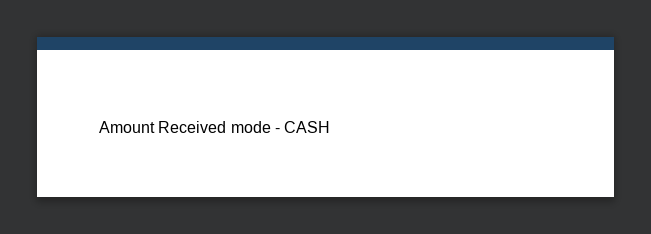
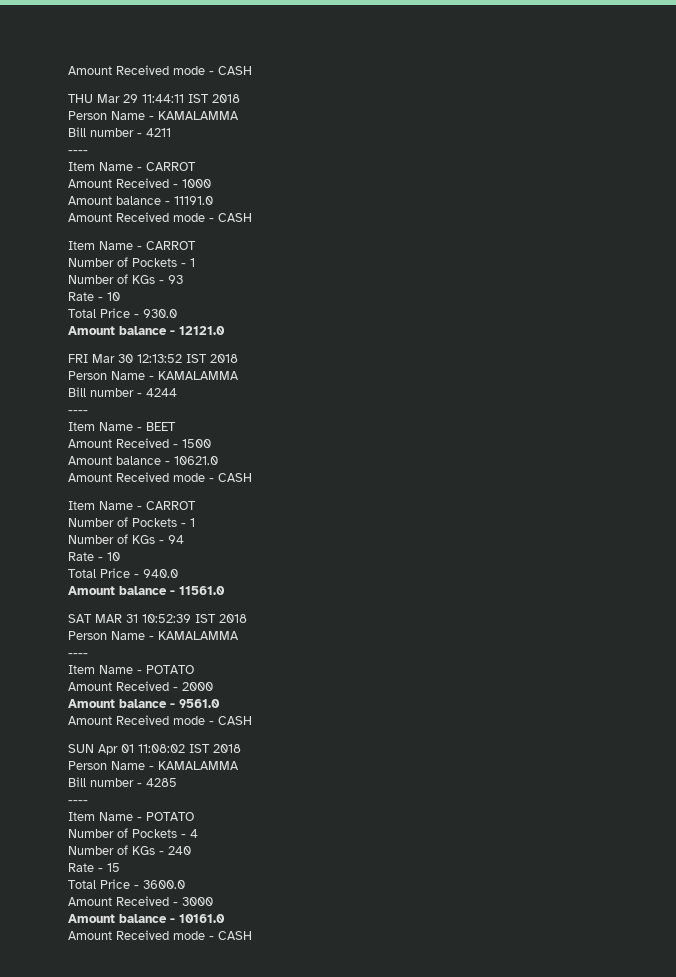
[99,121,331,133] Amount Received mode - CASH -> [68,65,252,75] [68,94,240,103] [68,111,239,120] [68,127,171,137] [68,150,88,154] [68,162,196,171] [68,178,211,188] [68,196,213,205] [68,212,252,222] [68,241,196,250] [68,257,195,267] [68,274,183,284] [68,292,120,301] [68,308,177,318] [68,326,225,335] [68,354,238,363] [68,371,239,380] [68,387,177,397] [68,410,88,414] [68,422,176,431] [68,438,211,448] [68,456,218,465] [68,472,252,482] [68,501,196,510] [68,517,195,527] [68,534,184,544] [68,552,120,561] [68,568,178,578] [68,586,225,595] [68,614,247,623] [68,631,239,640] [68,653,88,657] [68,665,194,674] [68,681,213,691] [68,699,220,708] [68,715,252,725] [68,744,241,755] [68,761,239,770] [68,777,177,787] [68,800,88,804] [68,812,194,821] [68,828,198,838] [68,845,191,855] [68,863,120,872] [68,879,185,889] [68,896,213,906] [68,914,225,923] [68,930,252,940] Amount Received mode - CASH // THU Mar 29 11:44:11 IST 2018 // Person Name - KAMALAMMA // Bill number - 4211 // ---- // Item Name - CARROT // Amount Received - 1000 // Amount balance - 11191.0 // Amount Received mode - CASH // Item Name - CARROT // Number of Pockets - 1 // Number of KGs - 93 // Rate - 10 // Total Price - 930.0 // Amount balance - 12121.0 // FRI Mar 30 12:13:52 IST 2018 // Person Name - KAMALAMMA // Bill number - 4244 // ---- // Item Name - BEET // Amount Received - 1500 // Amount balance - 10621.0 // Amount Received mode - CASH // Item Name - CARROT // Number of Pockets - 1 // Number of KGs - 94 // Rate - 10 // Total Price - 940.0 // Amount balance - 11561.0 // SAT MAR 31 10:52:39 IST 2018 // Person Name - KAMALAMMA // ---- // Item Name - POTATO // Amount Received - 2000 // Amount balance - 9561.0 // Amount Received mode - CASH // SUN Apr 01 11:08:02 IST 2018 // Person Name - KAMALAMMA // Bill number - 4285 // ---- // Item Name - POTATO // Number of Pockets - 4 // Number of KGs - 240 // Rate - 15 // Total Price - 3600.0 // Amount Received - 3000 // Amount balance - 10161.0 // Amount Received mode - CASH

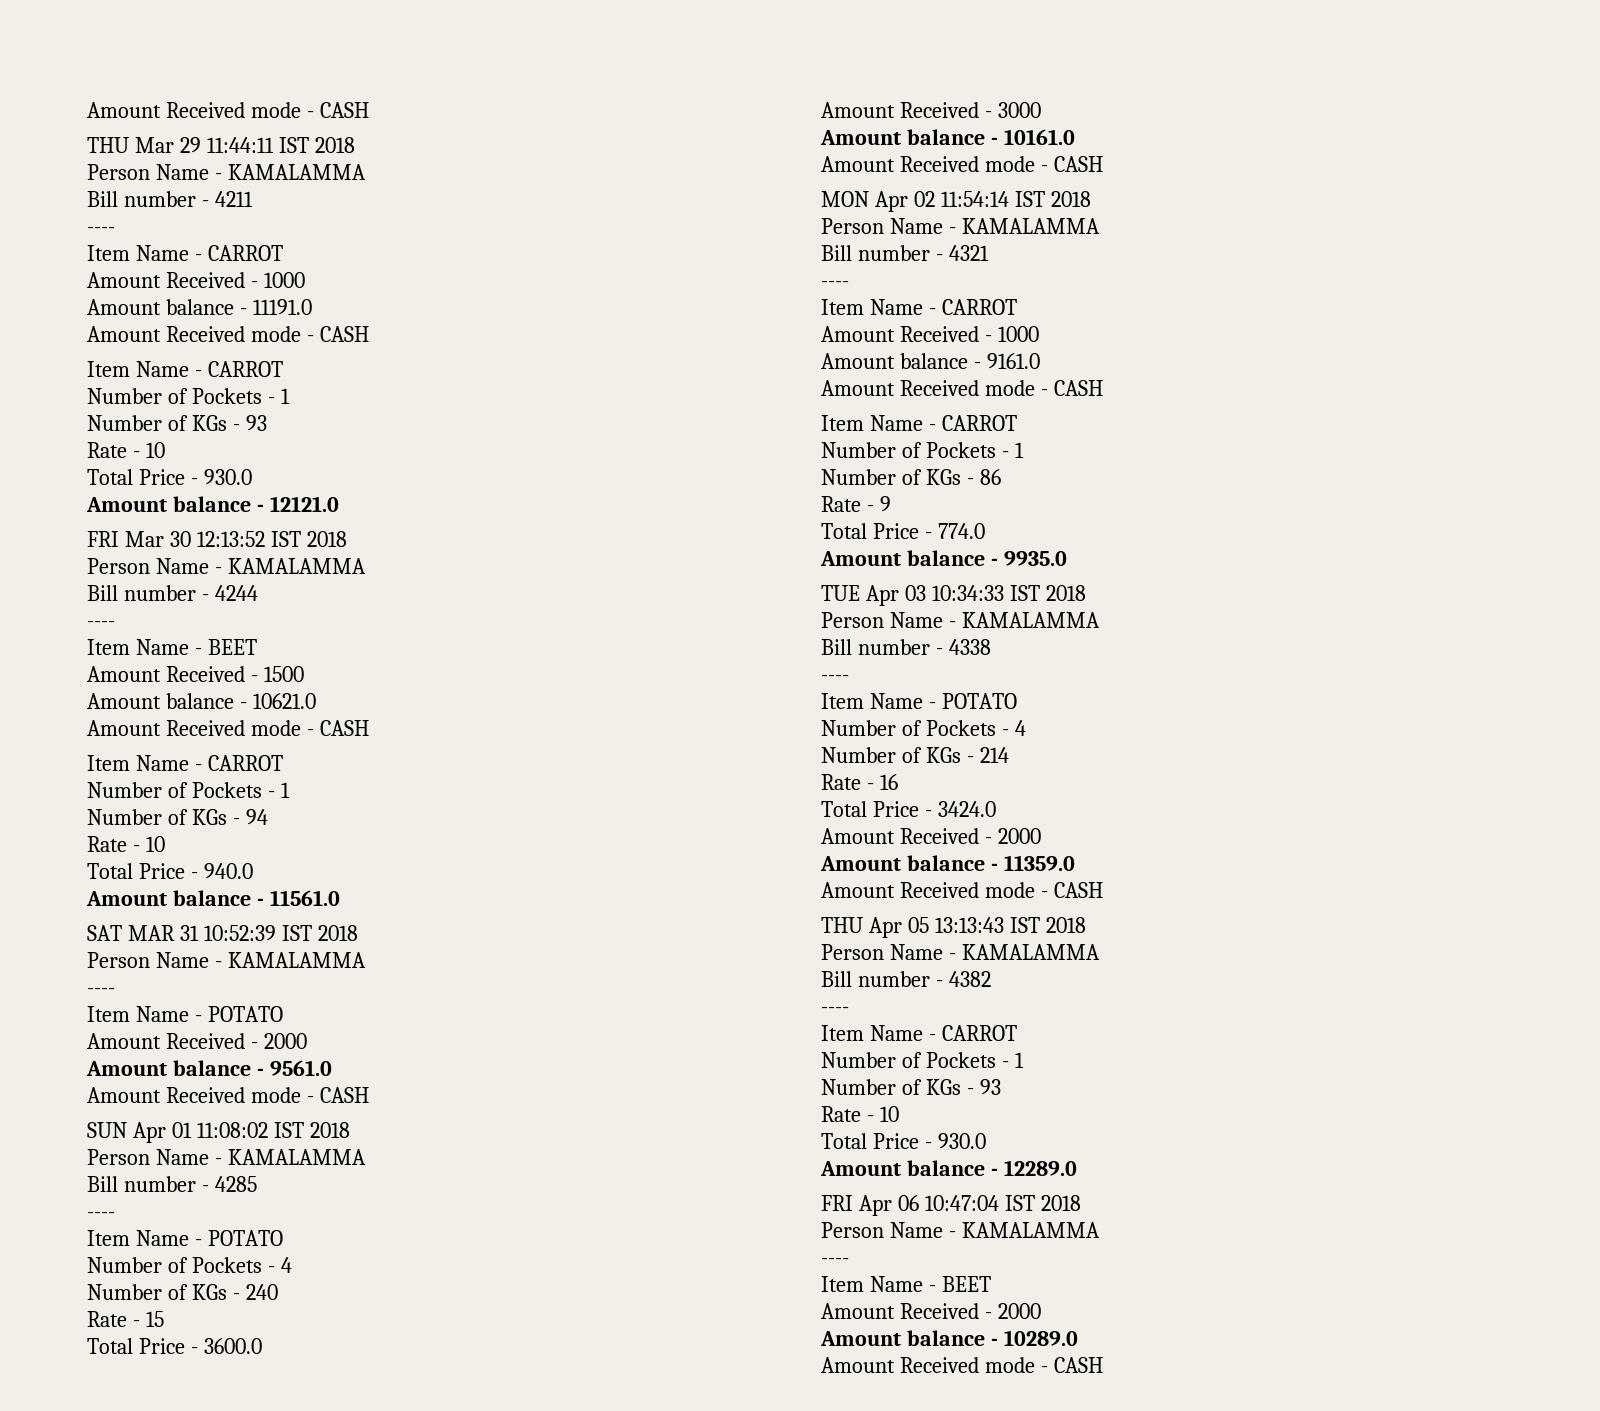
(252, 935) none -> [821,191,1091,212] [821,218,1100,234] [821,245,989,261] [821,281,849,288] [821,299,1017,315] [821,326,1039,342] [821,353,1040,369] [821,380,1103,396] [821,415,1017,431] [821,442,1024,458] [821,469,1001,485] [821,496,891,512] [821,523,985,539] [820,550,1067,566] [821,585,1086,606] [821,612,1100,628] [821,639,991,655] [821,675,849,682] [821,693,1017,709] [821,720,1026,736] [821,747,1009,763] [821,774,898,790] [821,801,996,817] [821,828,1041,844] [820,855,1075,871] [821,882,1103,898] [821,917,1086,938] [821,944,1100,960] [821,971,991,987] [821,1007,849,1014] [821,1025,1017,1041] [821,1052,1024,1068] [821,1079,1001,1095] [821,1106,899,1122] [821,1133,986,1149] [820,1160,1077,1176] [821,1195,1081,1216] [821,1222,1100,1238] [821,1258,849,1265] [821,1276,991,1292] [821,1303,1041,1319] [820,1330,1078,1346] [821,1357,1103,1373] // MON Apr 02 11:54:14 IST 2018 // Person Name - KAMALAMMA // Bill number - 4321 // ---- // Item Name - CARROT // Amount Received - 1000 // Amount balance - 9161.0 // Amount Received mode - CASH // Item Name - CARROT // Number of Pockets - 1 // Number of KGs - 86 // Rate - 9 // Total Price - 774.0 // Amount balance - 9935.0 // TUE Apr 03 10:34:33 IST 2018 // Person Name - KAMALAMMA // Bill number - 4338 // ---- // Item Name - POTATO // Number of Pockets - 4 // Number of KGs - 214 // Rate - 16 // Total Price - 3424.0 // Amount Received - 2000 // Amount balance - 11359.0 // Amount Received mode - CASH // THU Apr 05 13:13:43 IST 2018 // Person Name - KAMALAMMA // Bill number - 4382 // ---- // Item Name - CARROT // Number of Pockets - 1 // Number of KGs - 93 // Rate - 10 // Total Price - 930.0 // Amount balance - 12289.0 // FRI Apr 06 10:47:04 IST 2018 // Person Name - KAMALAMMA // ---- // Item Name - BEET // Amount Received - 2000 // Amount balance - 10289.0 // Amount Received mode - CASH

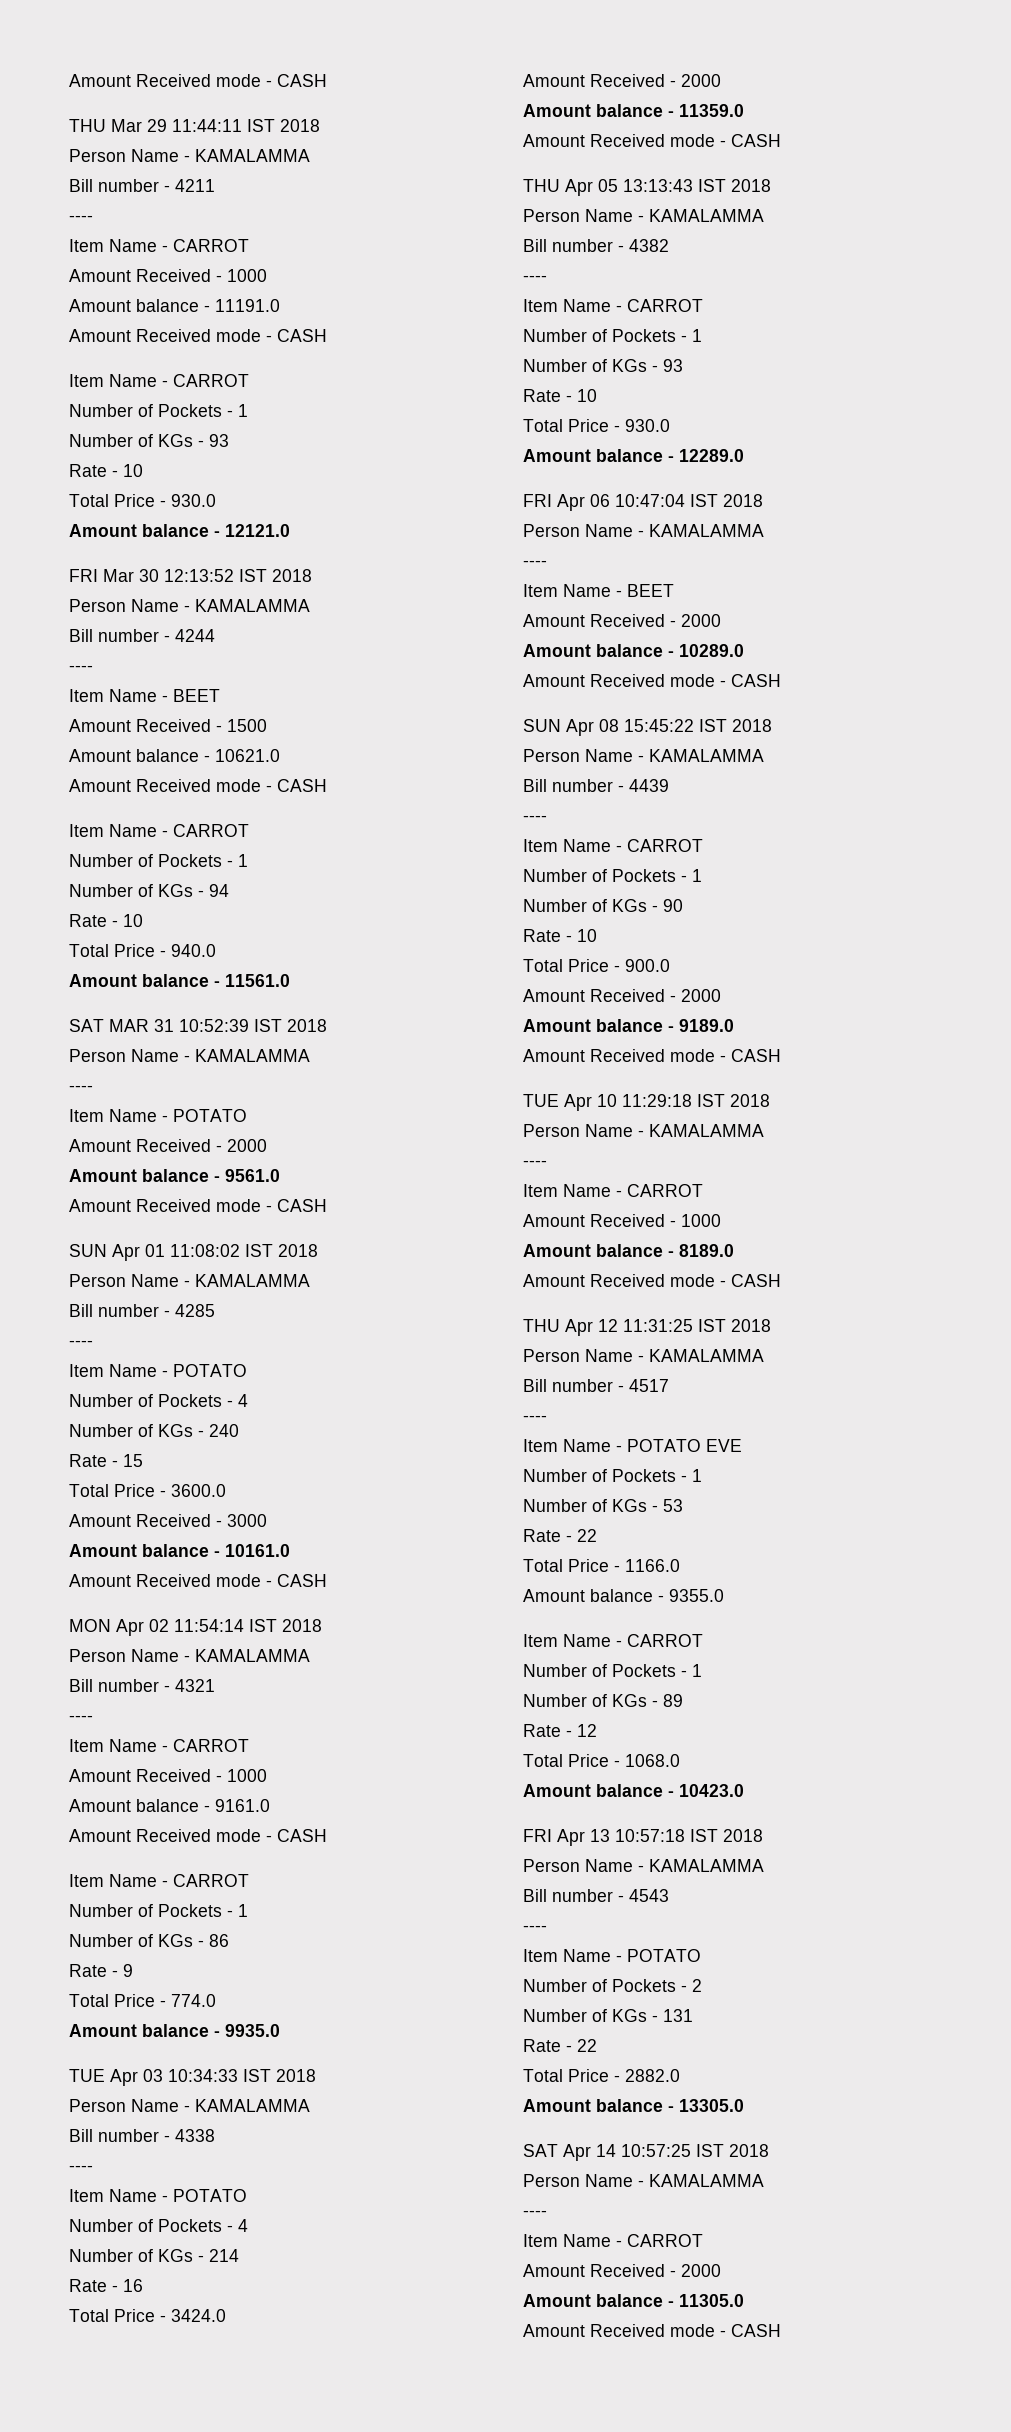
(1103, 1365) none -> [523,719,772,736] [523,749,764,762] [523,779,669,792] [523,815,547,822] [523,839,703,852] [523,869,702,882] [523,899,683,912] [523,929,597,942] [523,959,670,972] [523,989,721,1002] [523,1019,734,1032] [523,1049,781,1062] [523,1094,770,1111] [523,1124,764,1137] [523,1160,547,1167] [523,1184,703,1197] [523,1214,721,1227] [523,1244,734,1257] [523,1274,781,1287] [523,1319,771,1336] [523,1349,764,1362] [523,1379,669,1392] [523,1415,547,1422] [523,1439,742,1452] [523,1469,702,1482] [523,1499,683,1512] [523,1529,597,1542] [523,1559,680,1572] [523,1589,724,1602] [523,1634,703,1647] [523,1664,702,1677] [523,1694,683,1707] [523,1724,597,1737] [523,1754,680,1767] [523,1784,744,1797] [523,1829,763,1846] [523,1859,764,1872] [523,1889,669,1902] [523,1925,547,1932] [523,1949,701,1962] [523,1979,702,1992] [523,2009,693,2022] [523,2039,597,2052] [523,2069,680,2082] [523,2099,744,2112] [523,2144,769,2161] [523,2174,764,2187] [523,2210,547,2217] [523,2234,703,2247] [523,2264,721,2277] [523,2294,744,2307] [523,2324,781,2337] // SUN Apr 08 15:45:22 IST 2018 // Person Name - KAMALAMMA // Bill number - 4439 // ---- // Item Name - CARROT // Number of Pockets - 1 // Number of KGs - 90 // Rate - 10 // Total Price - 900.0 // Amount Received - 2000 // Amount balance - 9189.0 // Amount Received mode - CASH // TUE Apr 10 11:29:18 IST 2018 // Person Name - KAMALAMMA // ---- // Item Name - CARROT // Amount Received - 1000 // Amount balance - 8189.0 // Amount Received mode - CASH // THU Apr 12 11:31:25 IST 2018 // Person Name - KAMALAMMA // Bill number - 4517 // ---- // Item Name - POTATO EVE // Number of Pockets - 1 // Number of KGs - 53 // Rate - 22 // Total Price - 1166.0 // Amount balance - 9355.0 // Item Name - CARROT // Number of Pockets - 1 // Number of KGs - 89 // Rate - 12 // Total Price - 1068.0 // Amount balance - 10423.0 // FRI Apr 13 10:57:18 IST 2018 // Person Name - KAMALAMMA // Bill number - 4543 // ---- // Item Name - POTATO // Number of Pockets - 2 // Number of KGs - 131 // Rate - 22 // Total Price - 2882.0 // Amount balance - 13305.0 // SAT Apr 14 10:57:25 IST 2018 // Person Name - KAMALAMMA // ---- // Item Name - CARROT // Amount Received - 2000 // Amount balance - 11305.0 // Amount Received mode - CASH

